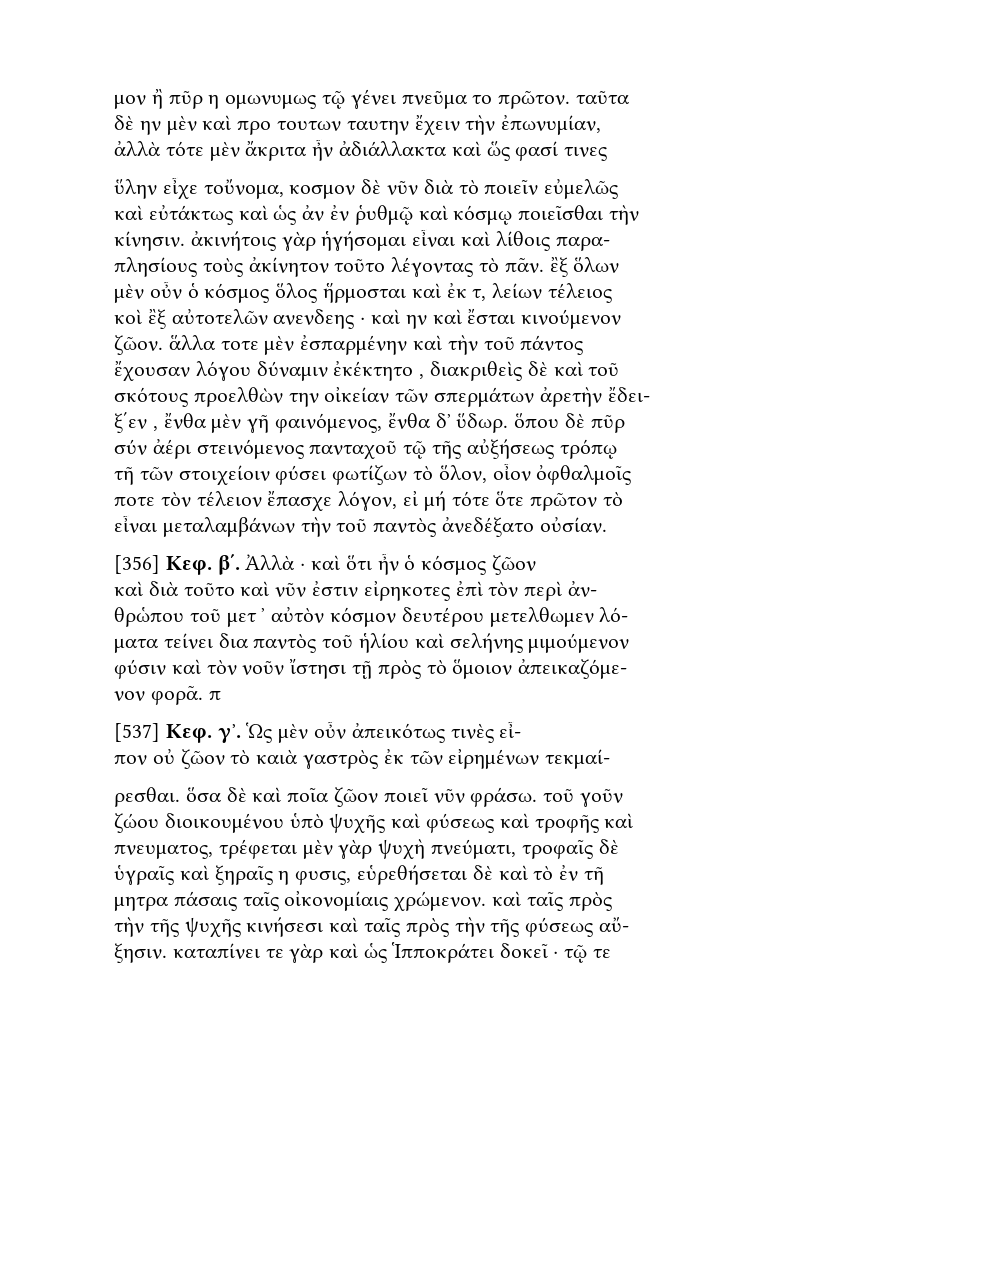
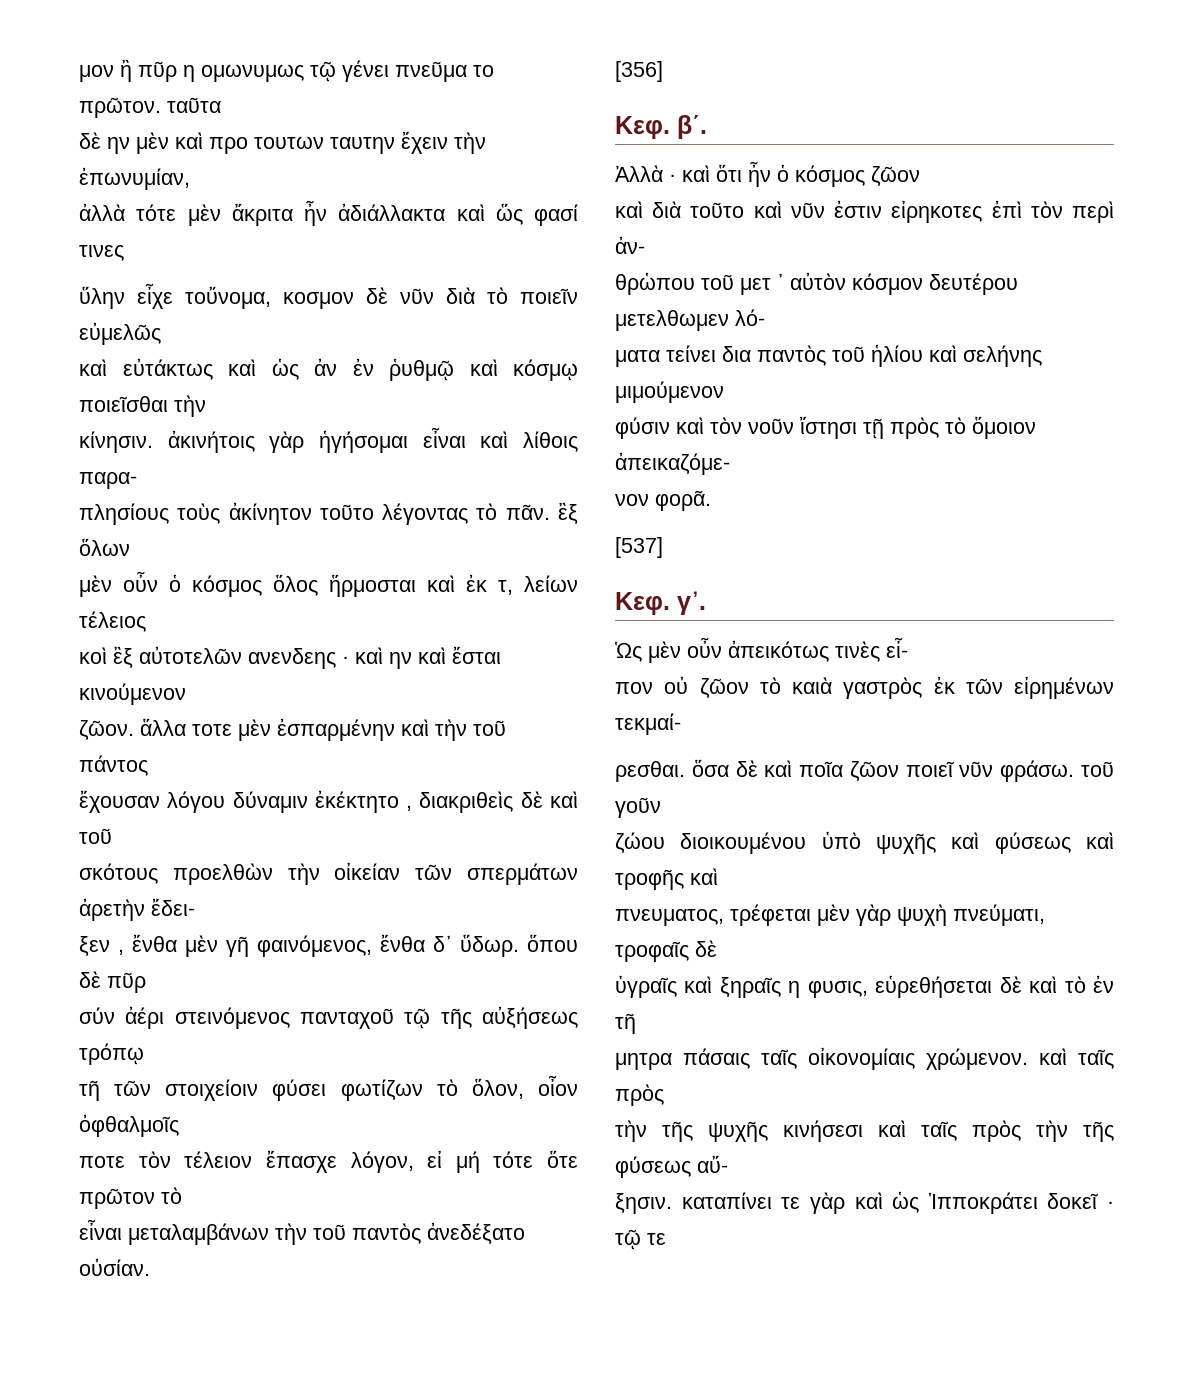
[288,392,319,407] την -> [287,863,320,885] τὴν
[114,412,147,433] ξ΄εν -> [79,936,110,957] ξεν
(160, 564) none -> (663, 71) //
(240, 564) none -> (707, 127) //
[208,691,221,700] π -> (711, 500) none
(160, 732) none -> (663, 547) //
(241, 733) none -> (706, 603) //

